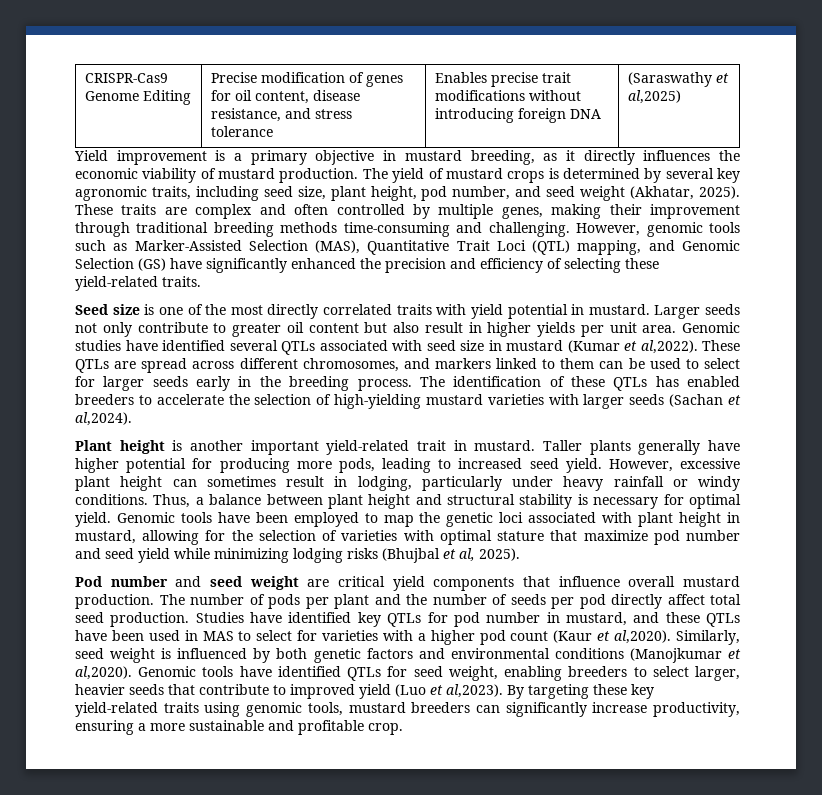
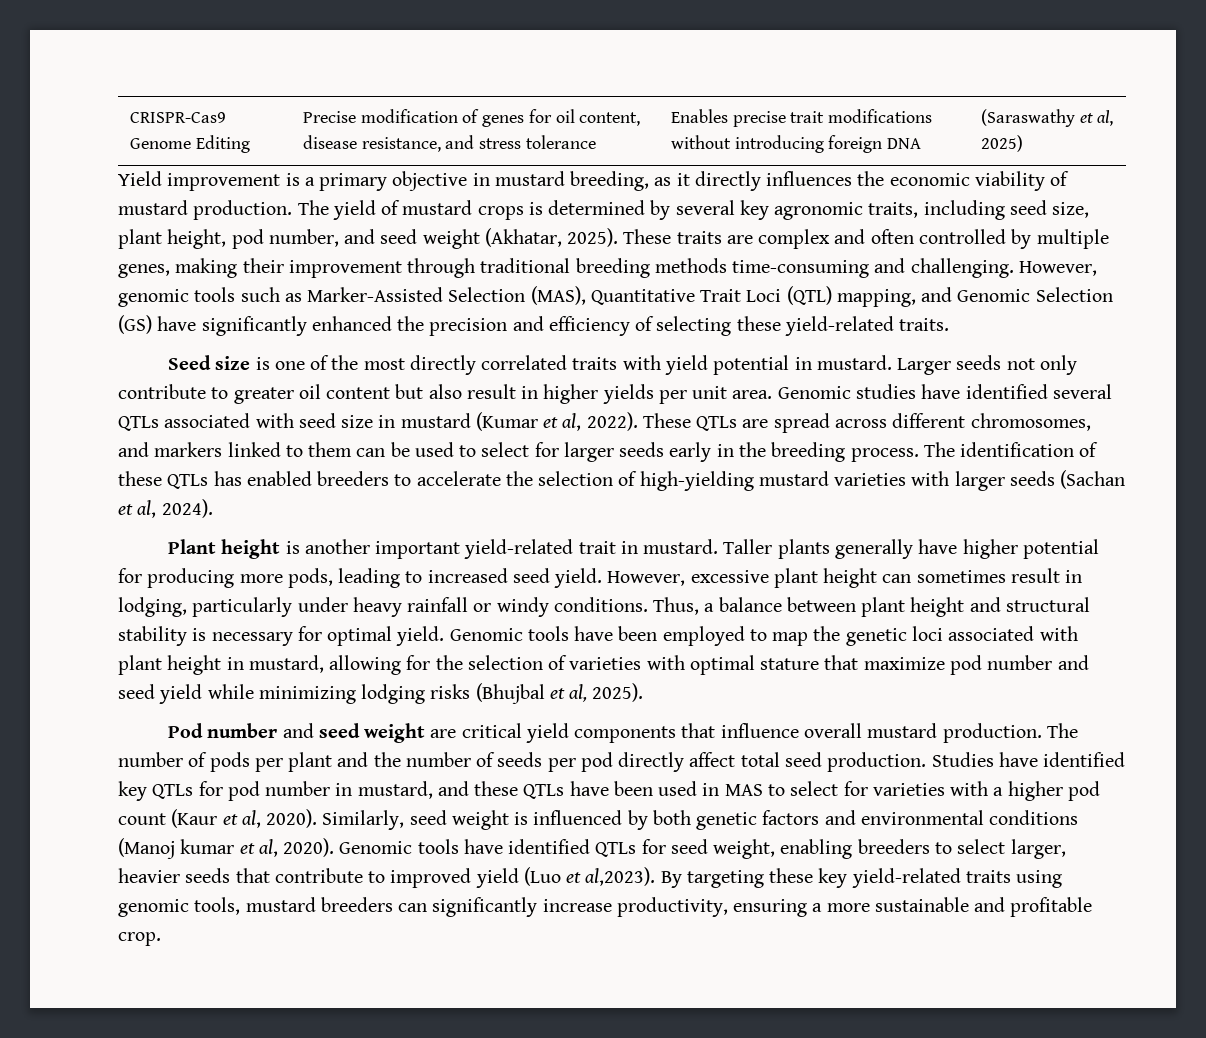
[627,90,681,104] al,2025) -> [1097,110,1114,126] [980,135,1023,152] al, 2025)
[640,340,698,354] al,2022). -> [562,412,638,431] al, 2022).
[75,412,132,426] al,2024). -> [137,499,213,518] al, 2024).
[614,630,672,644] al,2020). -> [241,809,318,828] al, 2020).
[629,648,741,663] [75,666,132,680] (Manojkumar et al,2020). -> [118,838,335,859] (Manoj kumar et al, 2020).

